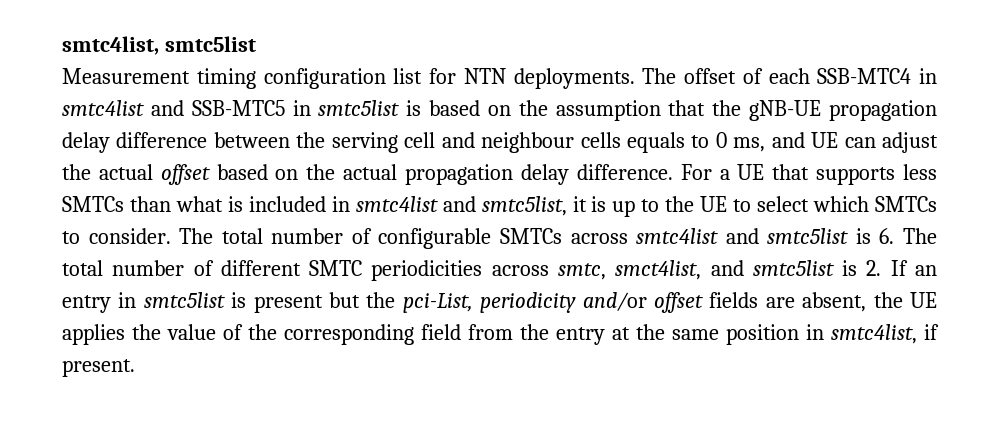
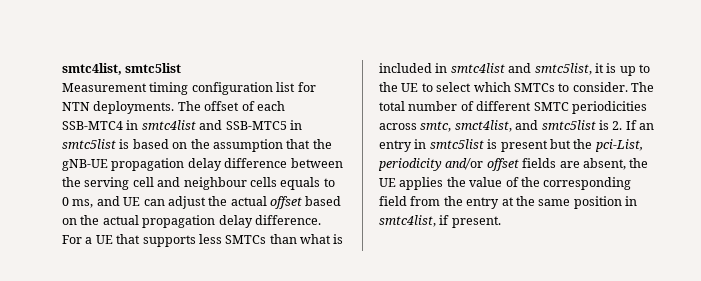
[378,228,937,249] [62,260,214,276] configurable SMTCs across smtc4list and smtc5list is 6. The total number of -> (474, 106) none

